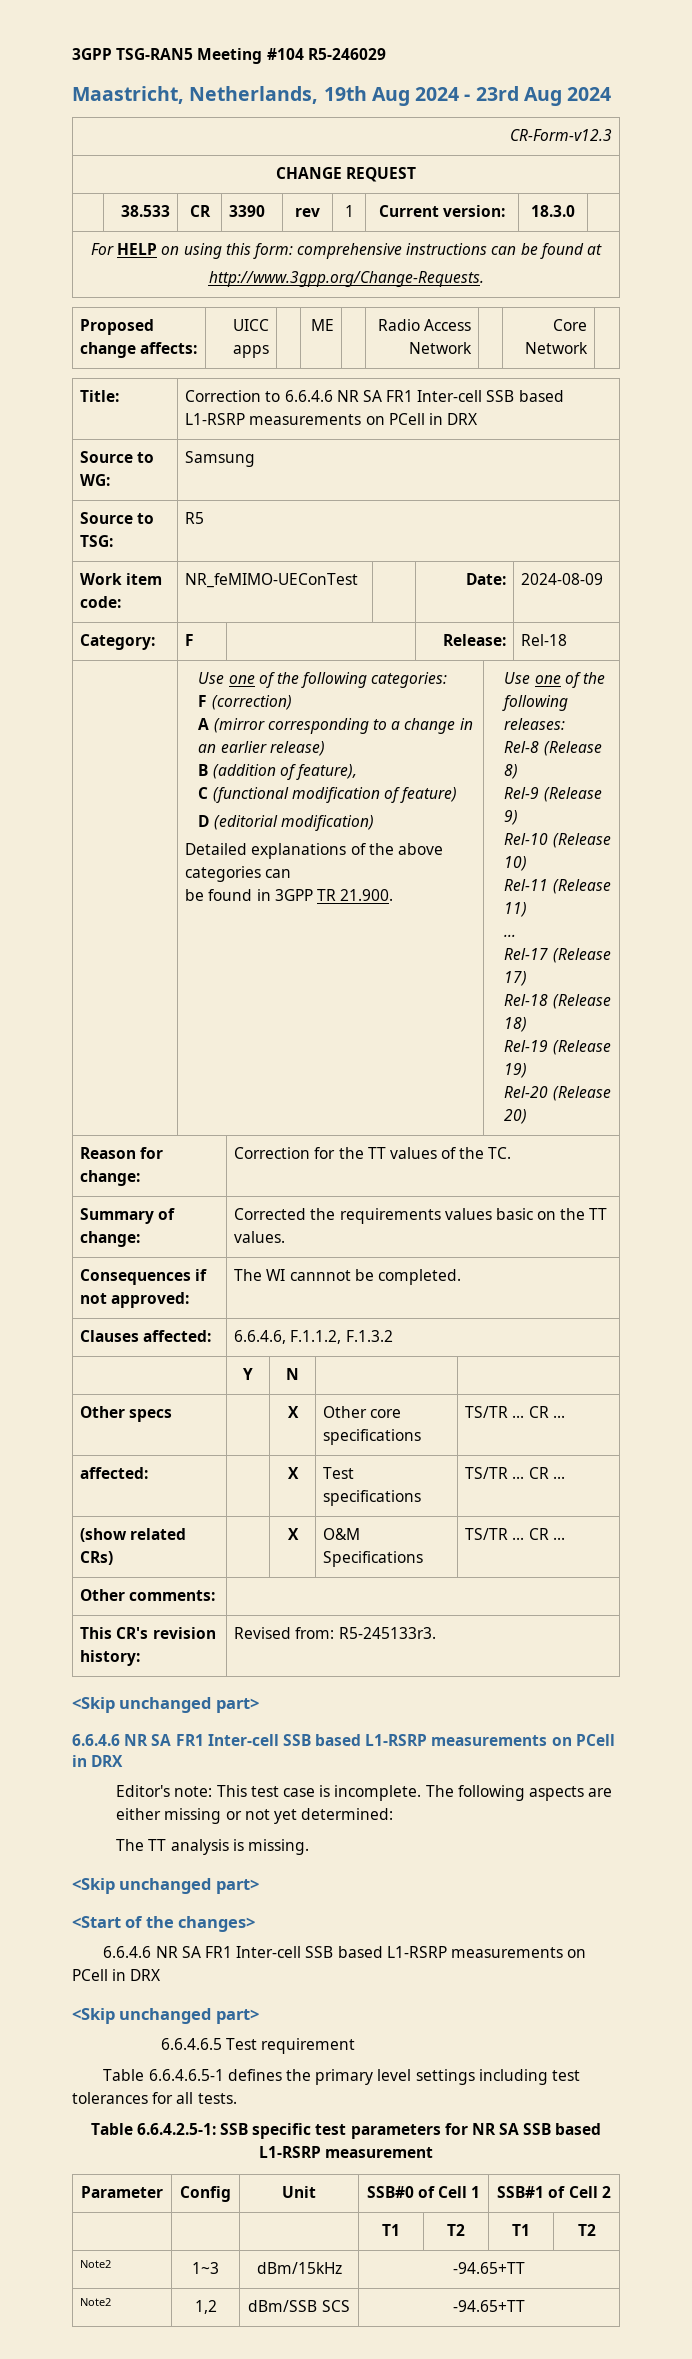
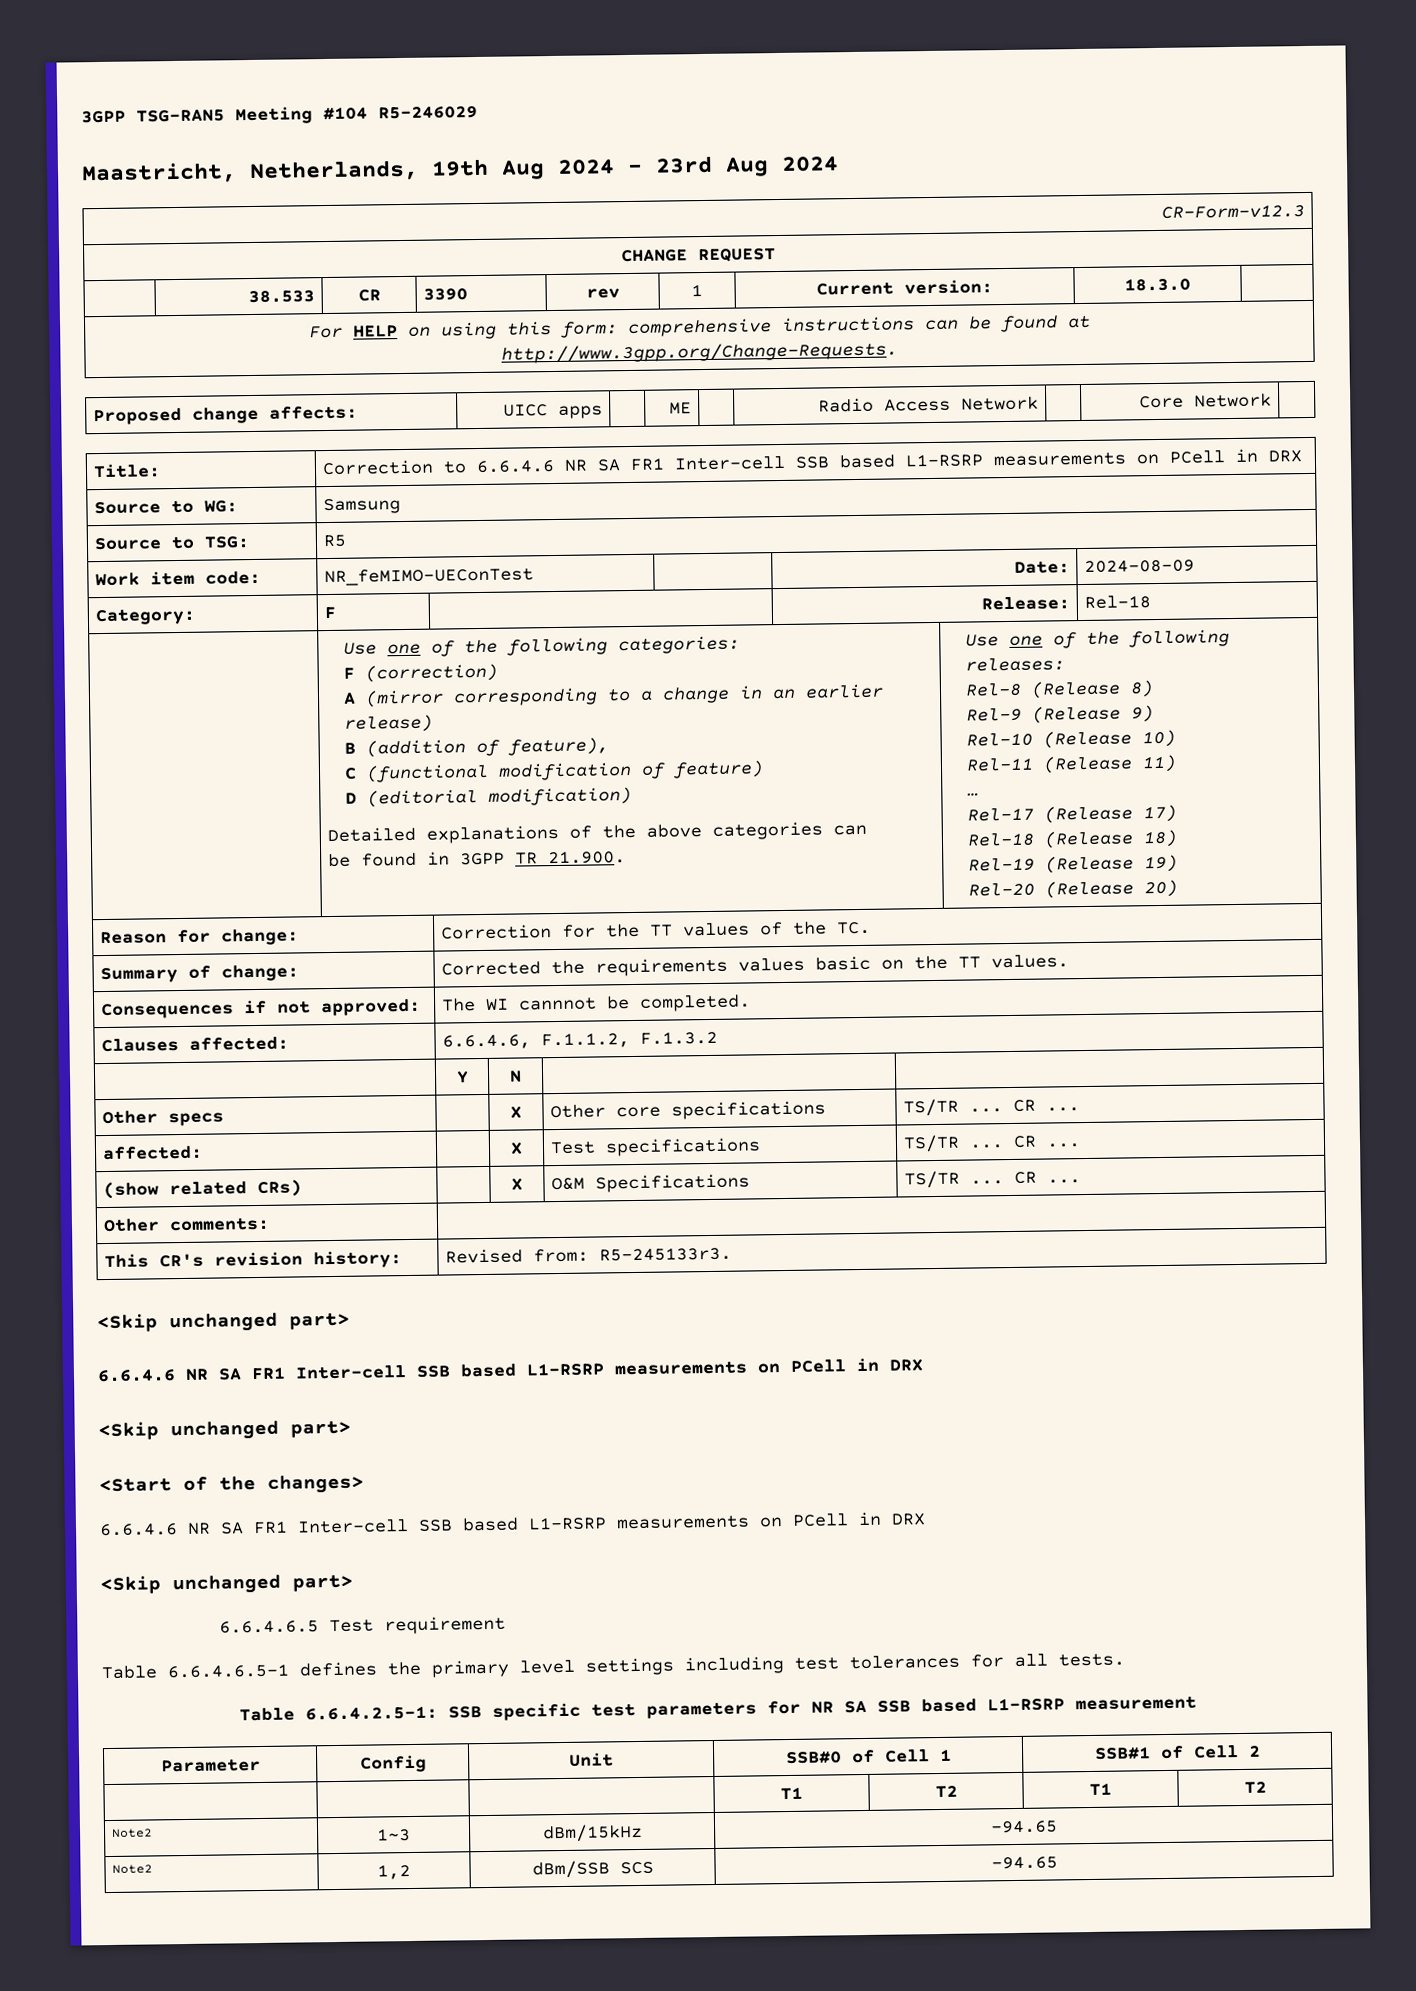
[116,1785,613,1801] [116,1808,394,1824] [116,1839,309,1855] // Editor's note: This test case is incomplete. The following aspects are either missing or not yet determined: // The TT analysis is missing. -> (924, 1365) none
[453,2262,525,2274] -94.65+TT -> [989,1820,1058,1834] -94.65
[453,2300,525,2312] -94.65+TT -> [990,1856,1058,1870] -94.65

